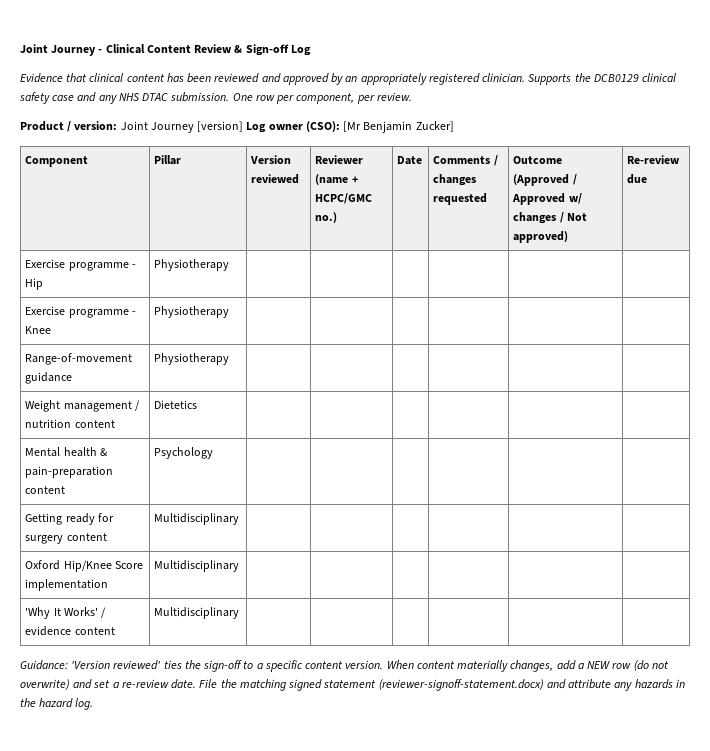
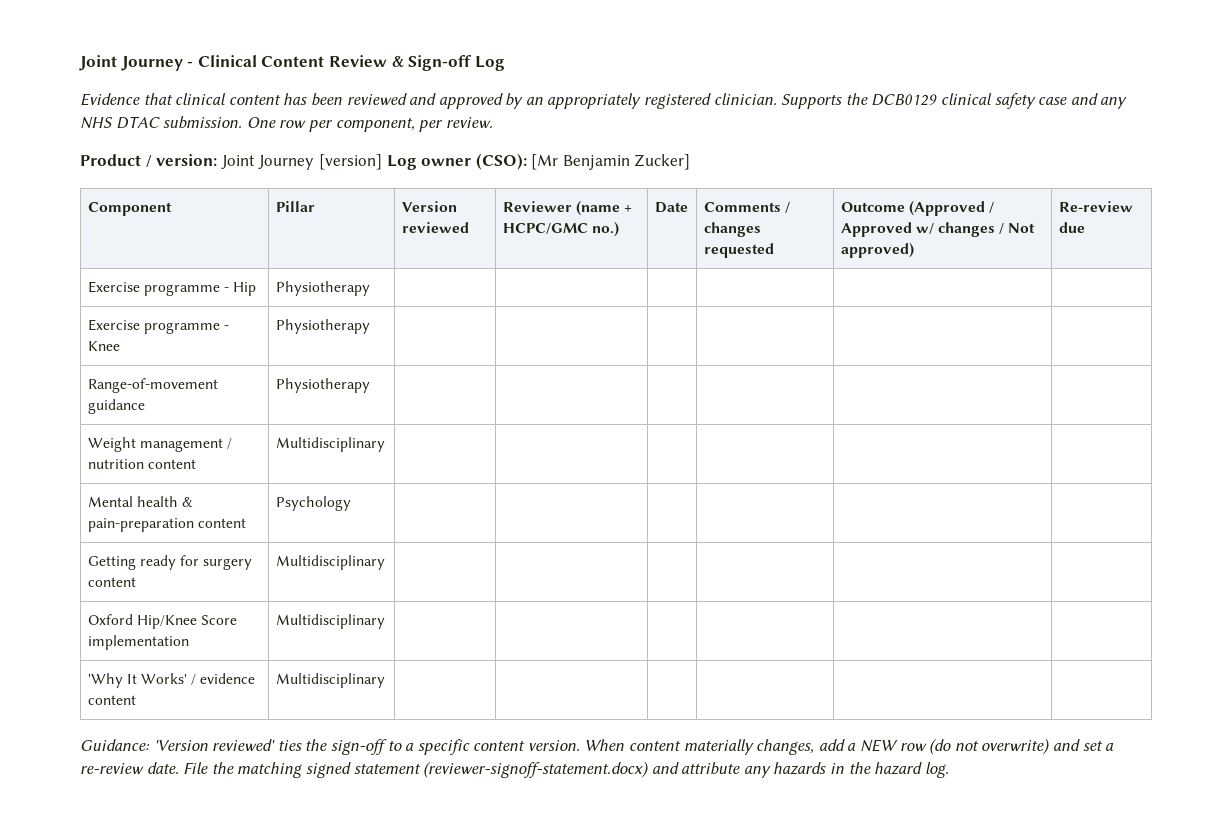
[154,400,198,409] Dietetics -> [275,437,385,452] Multidisciplinary

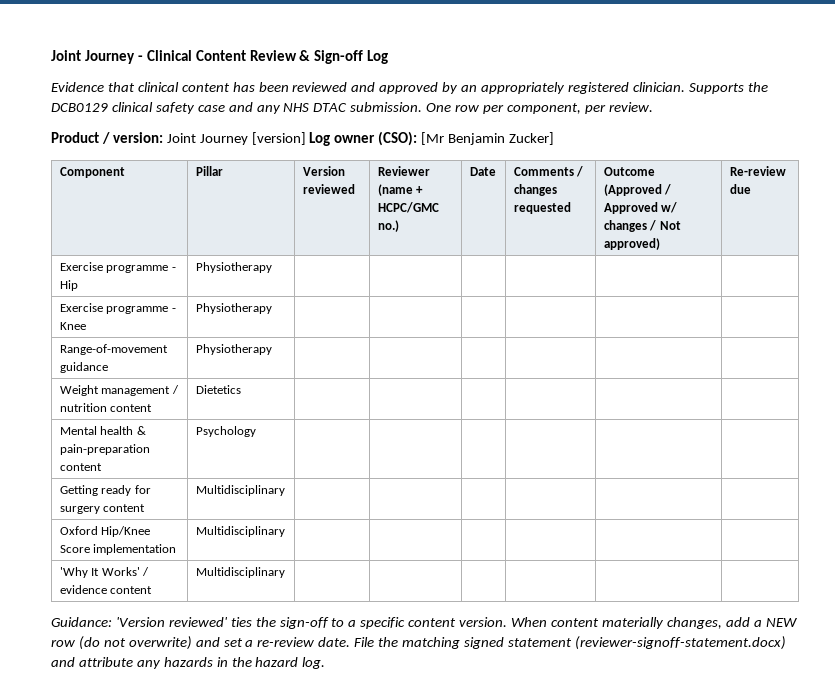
[275,437,385,452] Multidisciplinary -> [195,385,241,394] Dietetics

